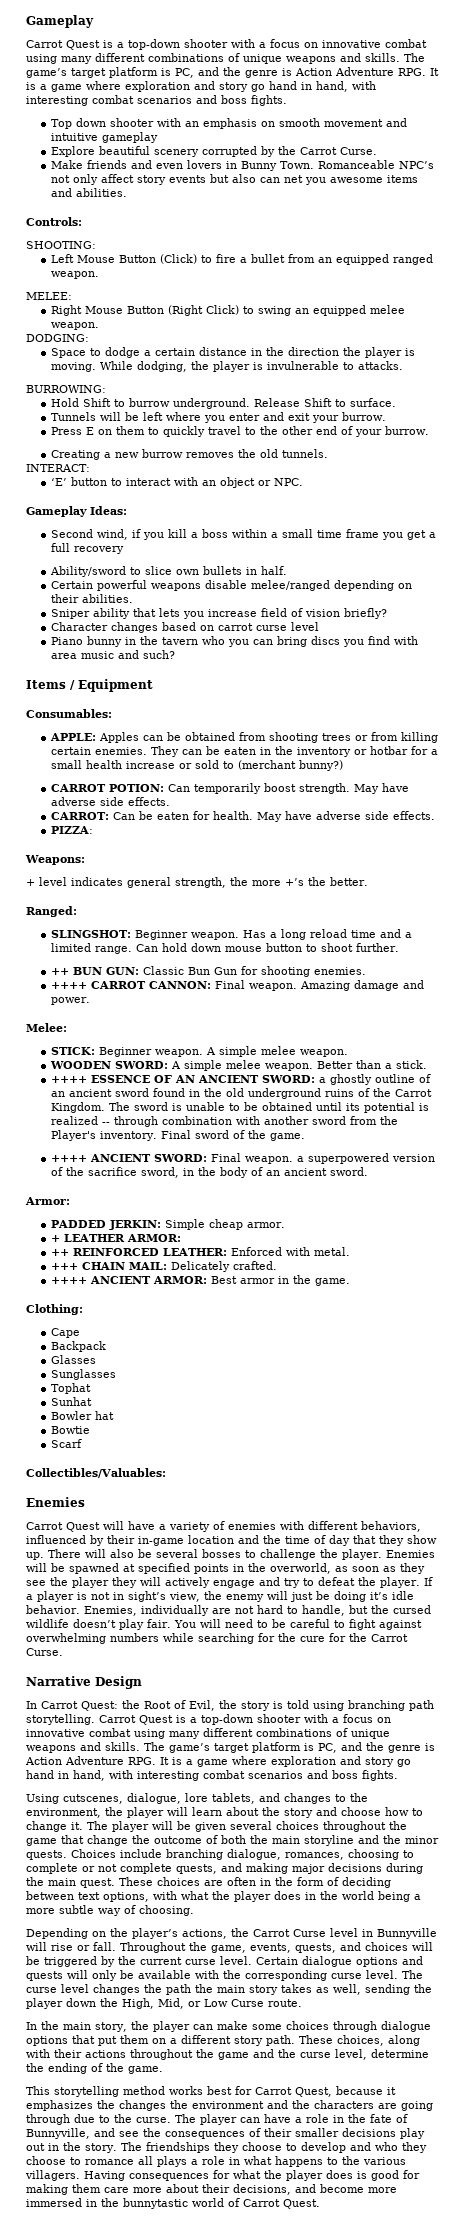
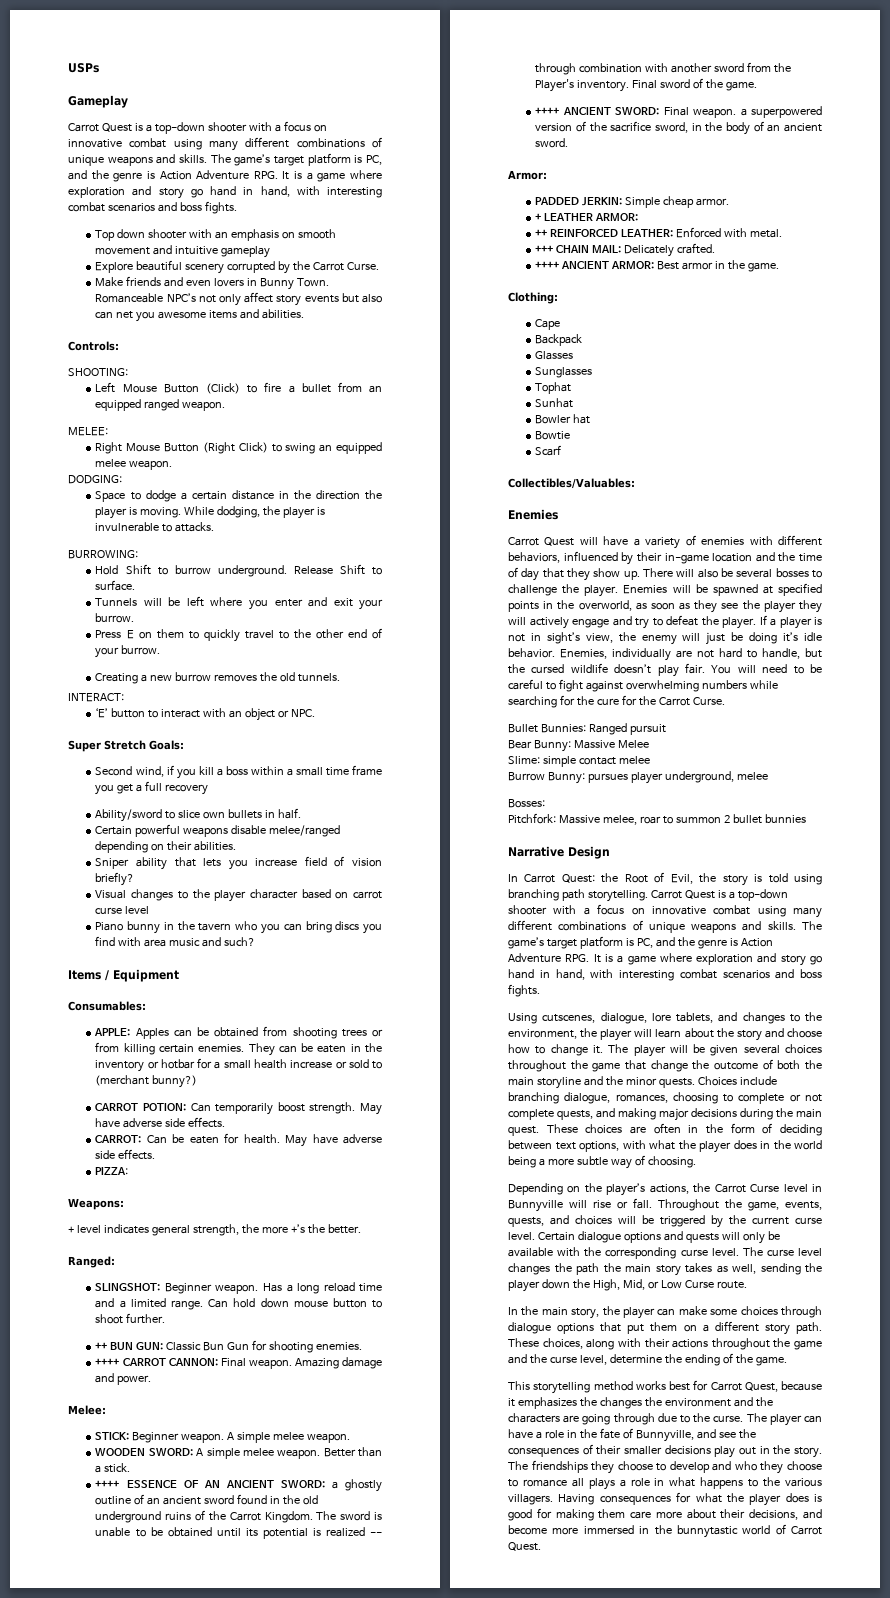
(26, 21) none -> [68,63,99,73] USPs //
[26,506,127,517] Gameplay Ideas: -> [68,740,184,752] Super Stretch Goals:
[51,622,159,633] Character changes -> [95,889,298,902] Visual changes to the player character
(63, 1652) none -> [508,723,666,735] [508,740,649,752] [508,756,650,767] [508,771,768,784] [508,799,545,808] [508,813,806,825] // Bullet Bunnies: Ranged pursuit // Bear Bunny: Massive Melee // Slime: simple contact melee // Burrow Bunny: pursues player underground, melee // Bosses: // Pitchfork: Massive melee, roar to summon 2 bullet bunnies

